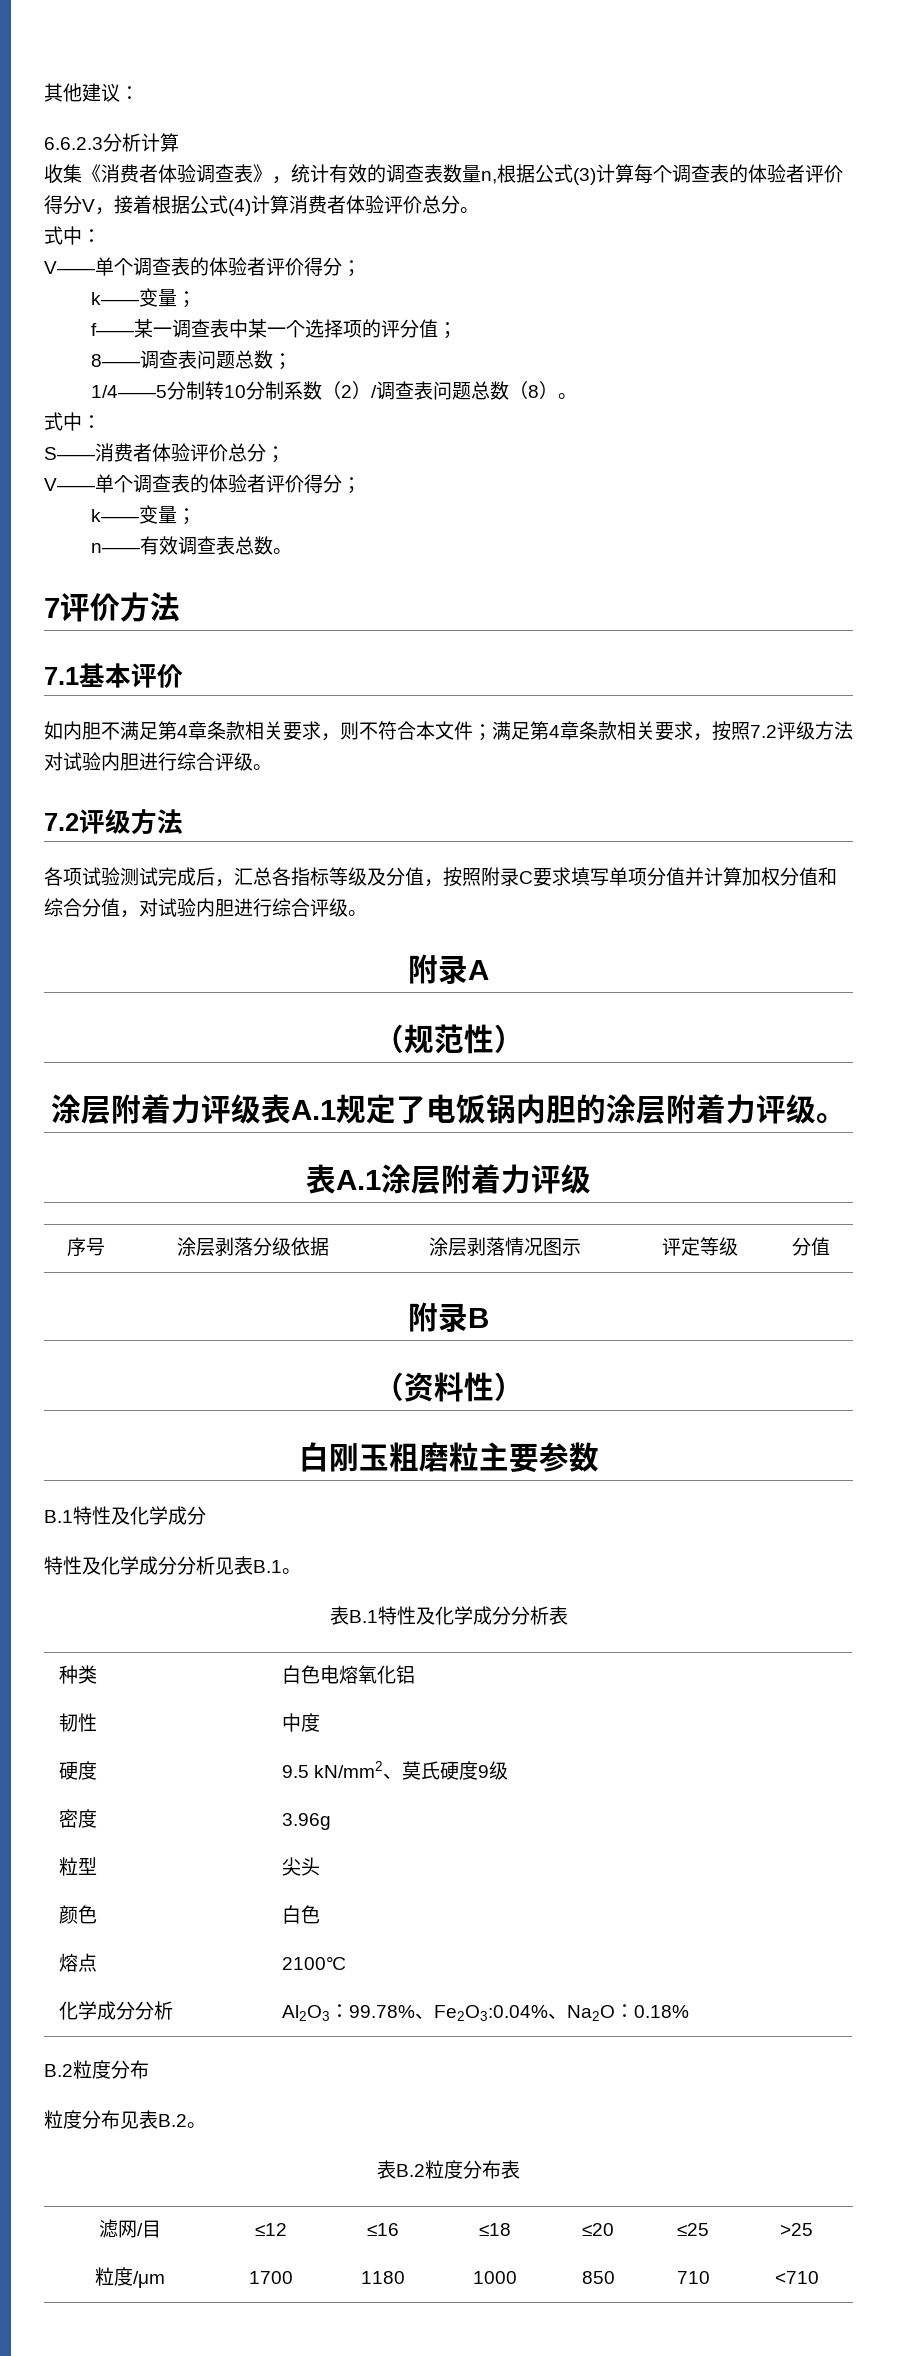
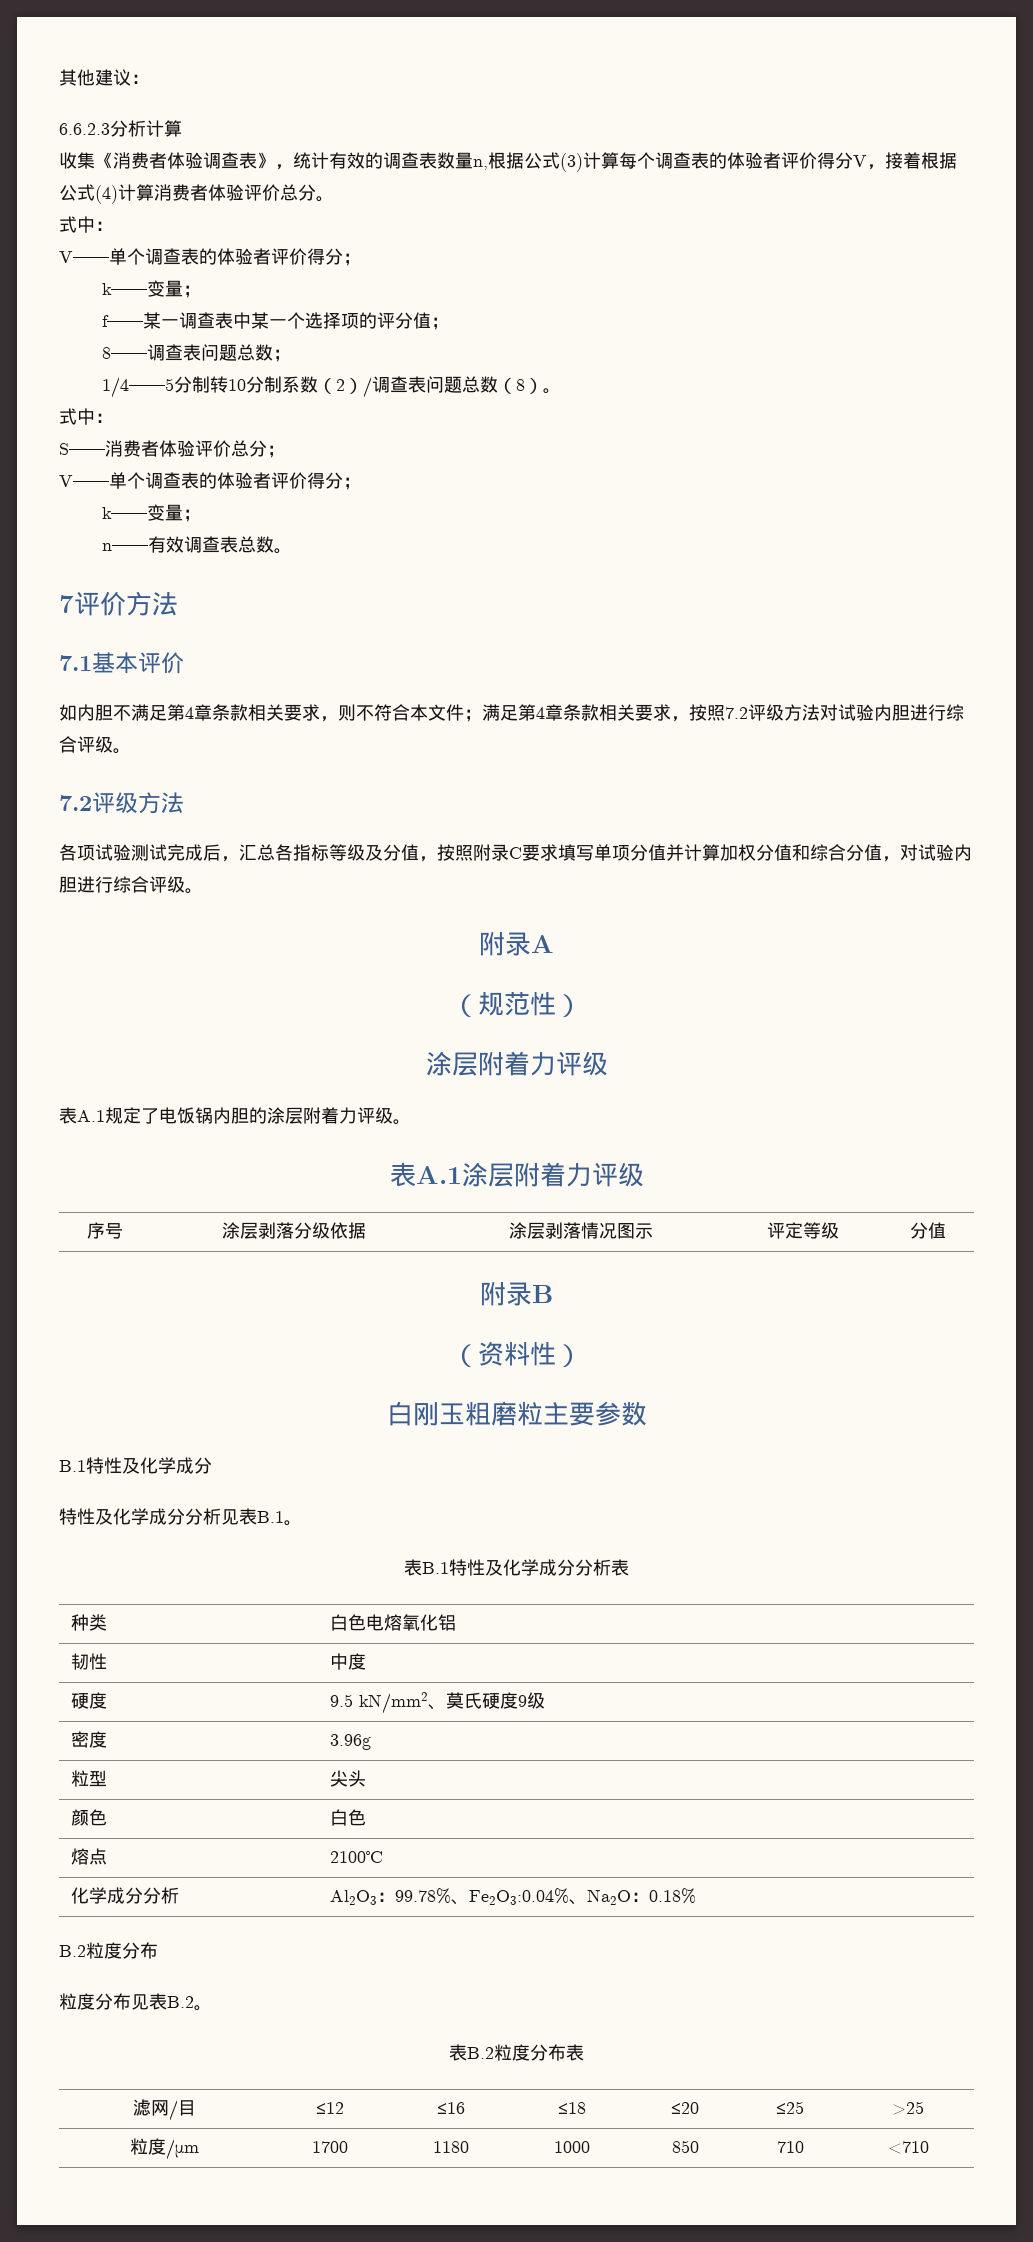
(261, 1109) none -> (608, 1063) //

